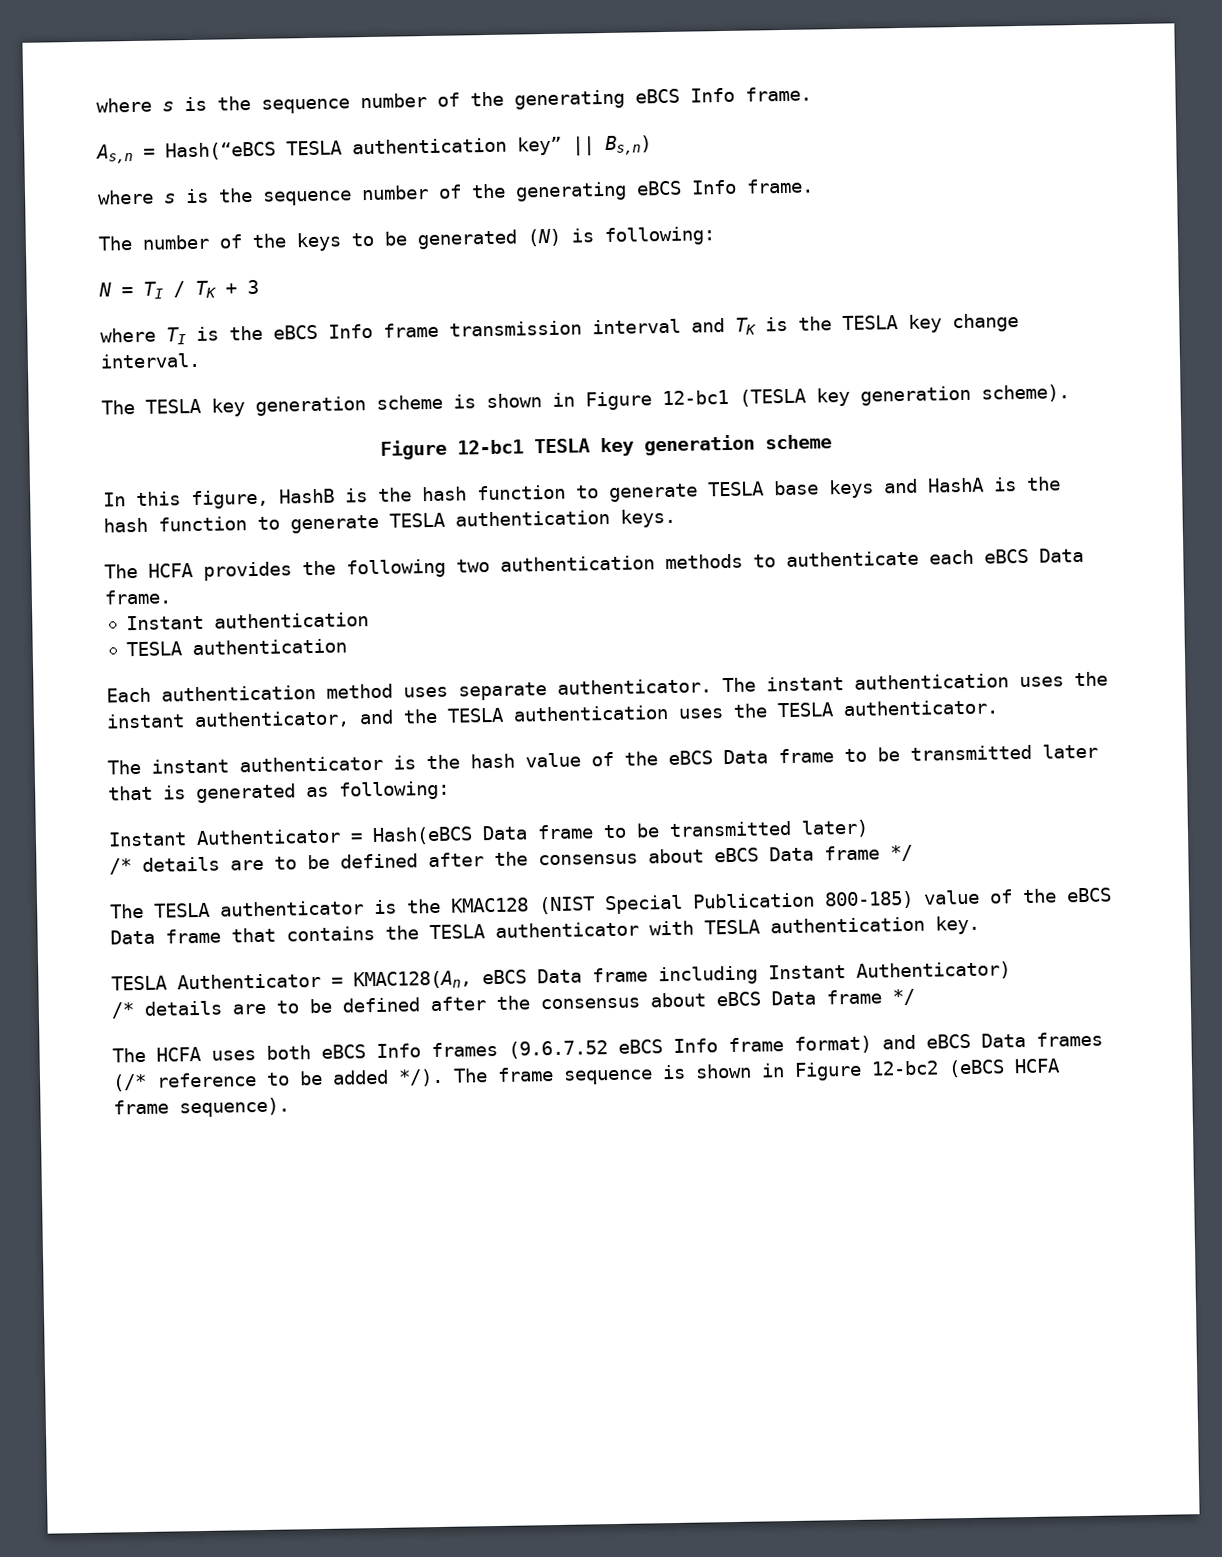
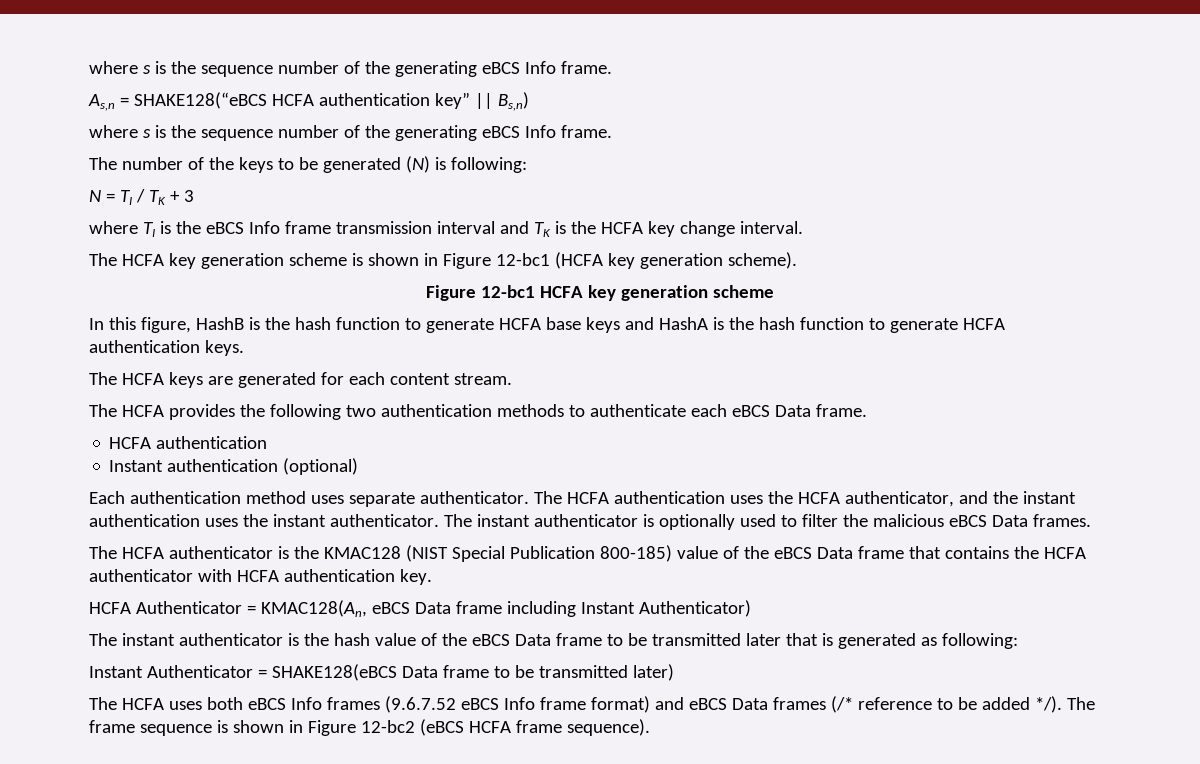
[165,140,343,161] Hash(“eBCS TESLA -> [133,92,314,109] SHAKE128(“eBCS HCFA
[842,315,899,331] TESLA -> [600,222,643,234] HCFA
[145,398,202,414] TESLA -> [121,254,164,266] HCFA
[739,388,807,407] (TESLA -> [554,252,603,269] (HCFA
[533,438,591,454] TESLA -> [540,286,584,298] HCFA
[707,481,765,497] TESLA -> [498,318,541,330] HCFA
[389,512,446,528] TESLA -> [962,318,1005,330] HCFA
(676, 518) none -> [89,372,512,388] // The HCFA keys are generated for each content stream.
(171, 597) none -> [109,436,268,449] // HCFA authentication
[125,638,347,657] // TESLA authentication -> [283,458,359,475] (optional)
(756, 685) none -> [566,491,1018,507] HCFA authentication uses the HCFA authenticator, and the
[194,699,998,730] authenticator, and the TESLA authentication uses the TESLA authenticator. -> [329,514,1091,530] [89,545,1086,562] [89,569,432,585] [89,600,751,617] authenticator. The instant authenticator is optionally used to filter the malicious eBCS Data frames. // The HCFA authenticator is the KMAC128 (NIST Special Publication 800-185) value of the eBCS Data frame that contains the HCFA authenticator with HCFA authentication key. // HCFA Authenticator = KMAC128(An, eBCS Data frame including Instant Authenticator)
[372,826,473,846] Hash(eBCS -> [271,664,397,681] SHAKE128(eBCS
[109,844,913,875] [110,887,1112,919] [110,915,980,945] [111,961,1011,991] [111,988,915,1019] // /* details are to be defined after the consensus about eBCS Data frame */ // The TESLA authenticator is the KMAC128 (NIST Special Publication 800-185) value of the eBCS Data frame that contains the TESLA authenticator with TESLA authentication key. // TESLA Authenticator = KMAC128(An, eBCS Data frame including Instant Authenticator) // /* details are to be defined after the consensus about eBCS Data frame */ -> (674, 672) none

